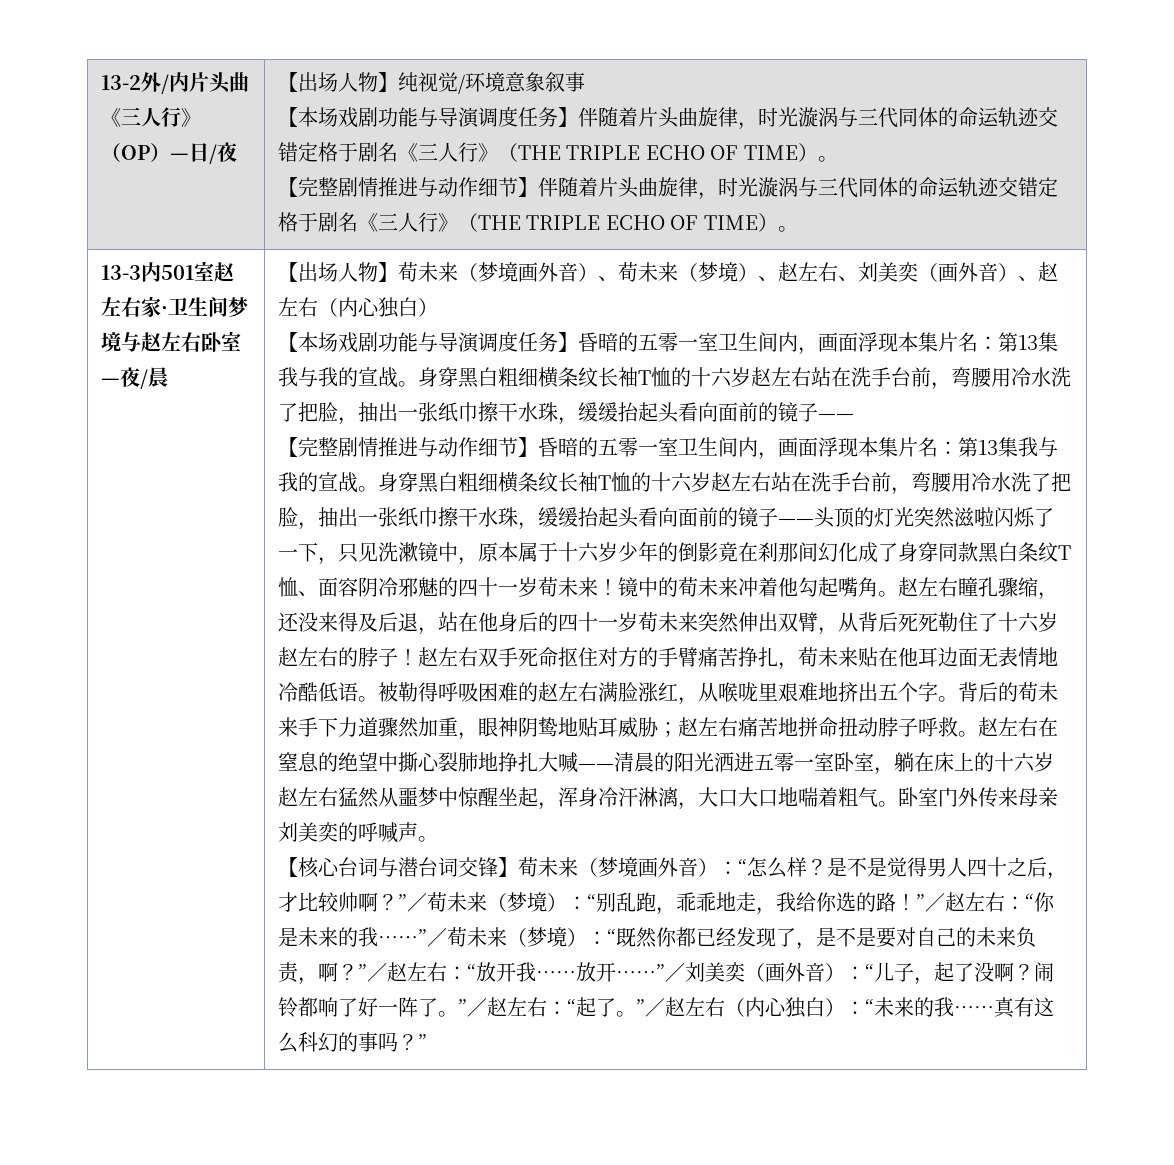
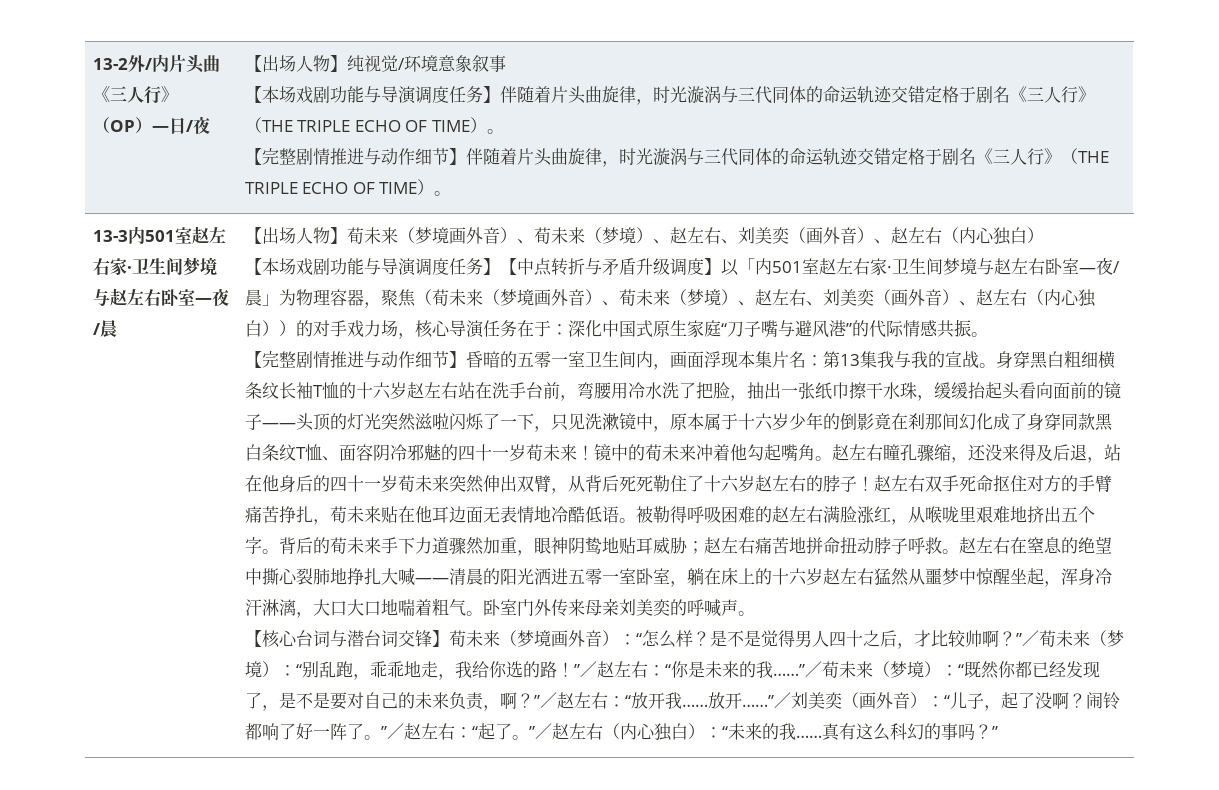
[577,332,1058,355] [277,367,1071,390] [277,402,854,425] 昏暗的五零一室卫生间内，画面浮现本集片名：第13集我与我的宣战。身穿黑白粗细横条纹长袖T恤的十六岁赵左右站在洗手台前，弯腰用冷水洗了把脸，抽出一张纸巾擦干水珠，缓缓抬起头看向面前的镜子—— -> [499,258,1120,276] [244,289,1096,308] [244,319,988,339] 【中点转折与矛盾升级调度】以「内501室赵左右家·卫生间梦境与赵左右卧室—夜/晨」为物理容器，聚焦（荀未来（梦境画外音）、荀未来（梦境）、赵左右、刘美奕（画外音）、赵左右（内心独白））的对手戏力场，核心导演任务在于：深化中国式原生家庭“刀子嘴与避风港”的代际情感共振。

